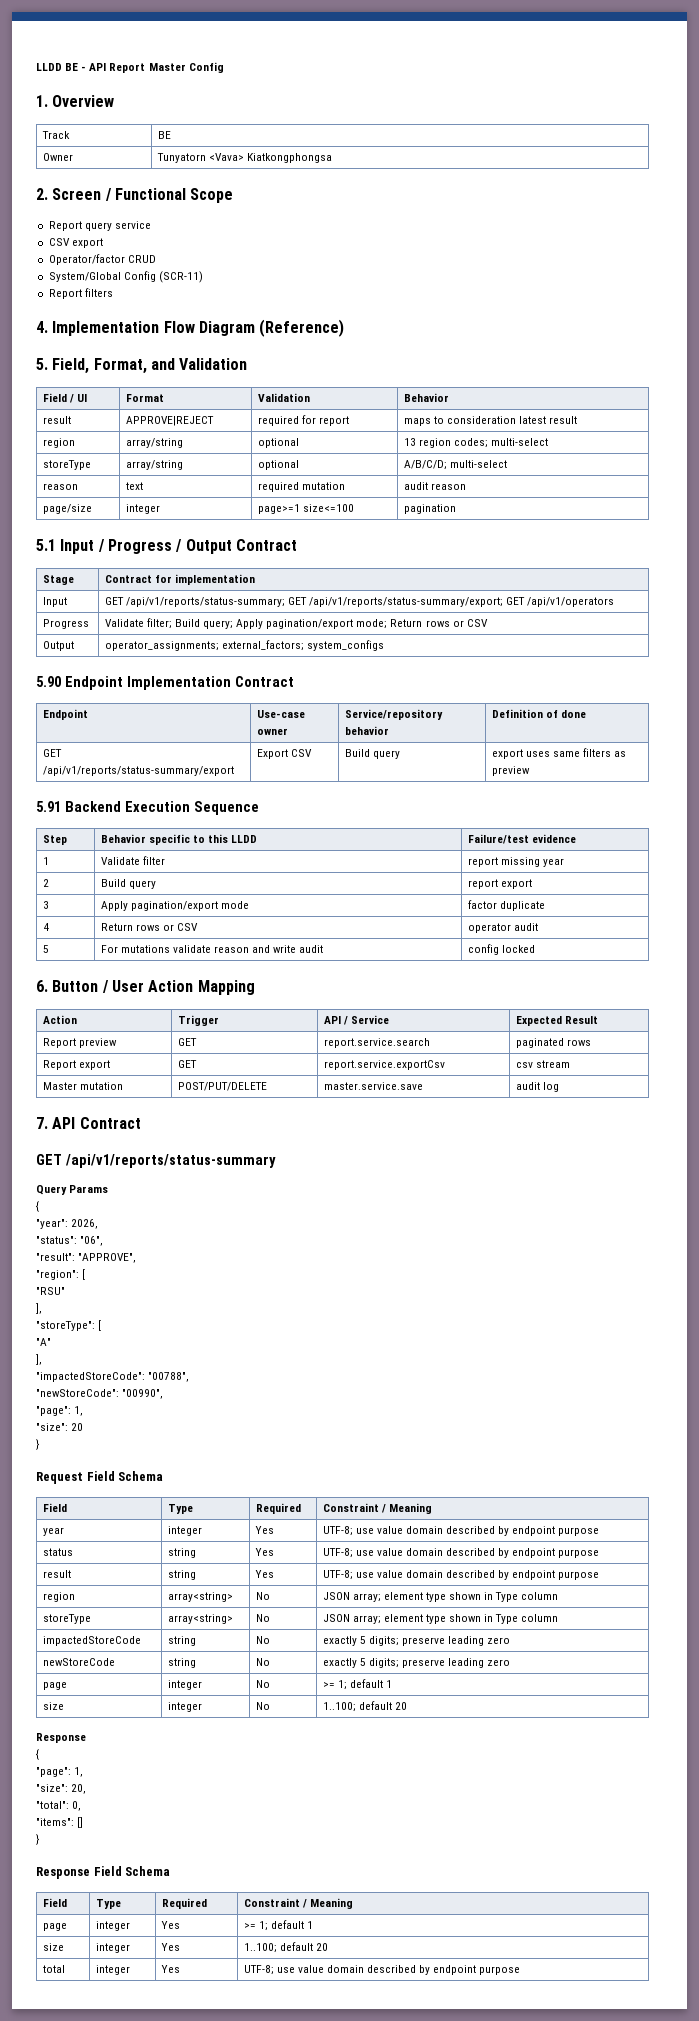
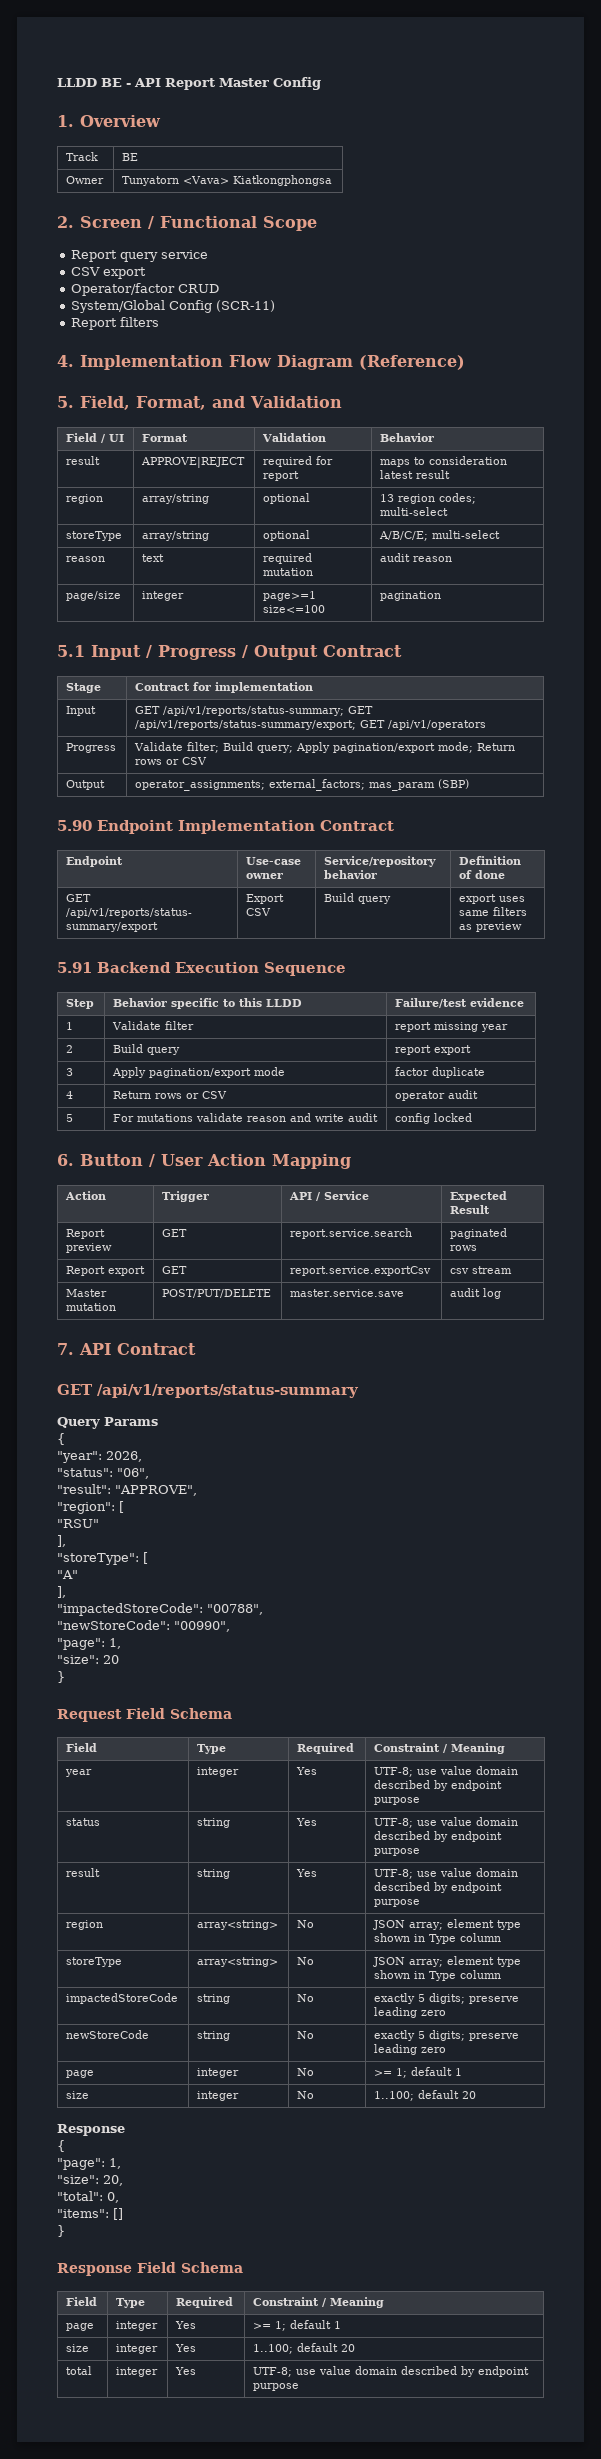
[403,460,447,470] A/B/C/D; -> [379,531,429,541] A/B/C/E;
[306,640,384,651] system_configs -> [369,779,470,791] mas_param (SBP)

